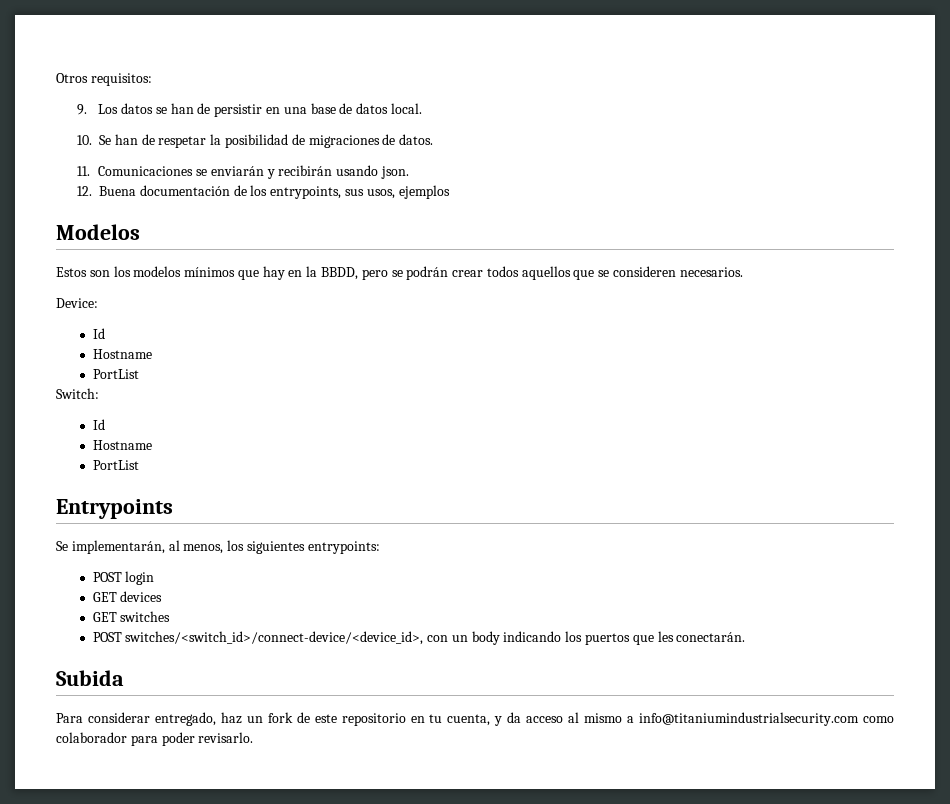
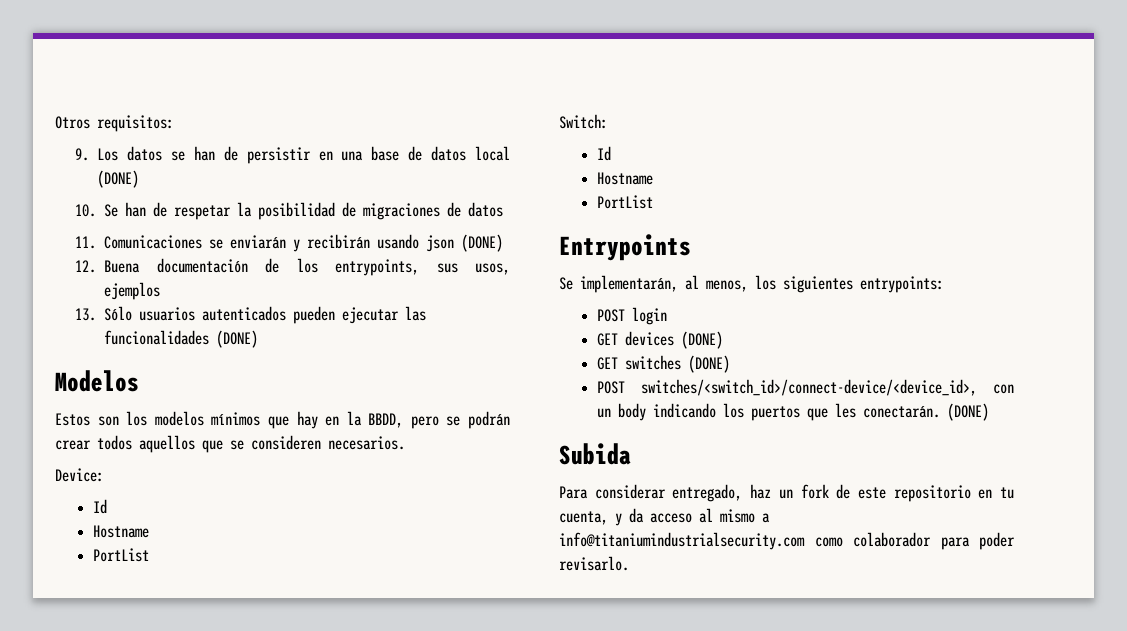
[390,103,422,114] local. -> [475,146,511,161] [97,170,140,188] local (DONE)
[399,134,434,145] datos. -> [468,202,504,217] datos
[380,166,409,179] json. -> [426,234,504,252] json (DONE)
(450, 192) none -> [74,306,427,324] [104,330,259,348] // 13. Sólo usuarios autenticados pueden ejecutar las funcionalidades (DONE)
(163, 596) none -> [681,331,724,349] (DONE)
(171, 616) none -> [688,355,731,373] (DONE)
(746, 637) none -> [947,403,990,421] (DONE)

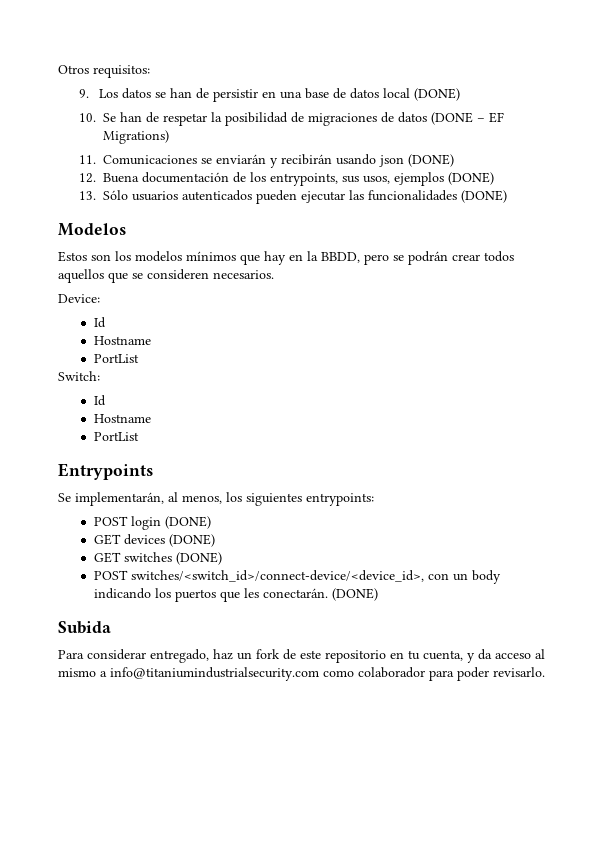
(504, 209) none -> [430,112,504,125] [102,130,169,144] (DONE – EF Migrations)
(161, 291) none -> [447,172,494,185] (DONE)
(668, 316) none -> [165,516,212,529] (DONE)

